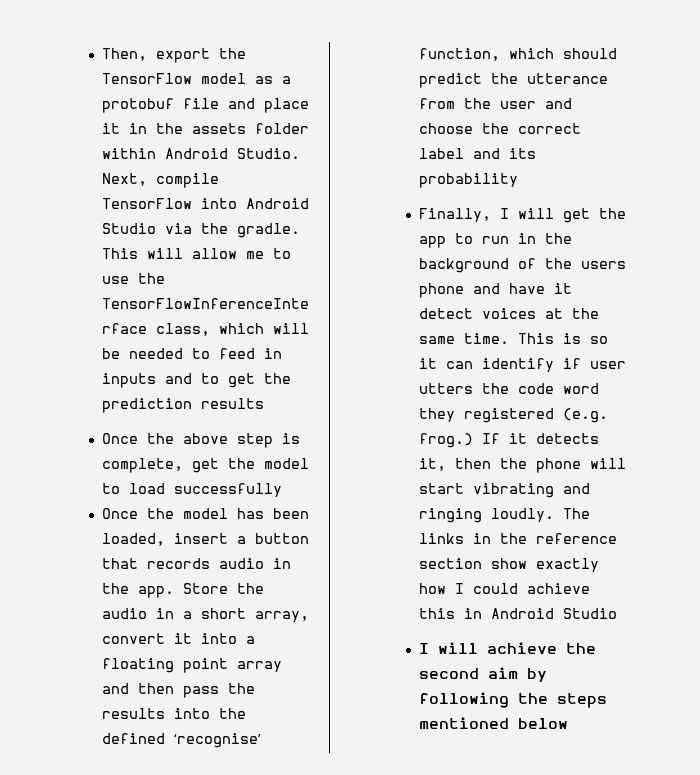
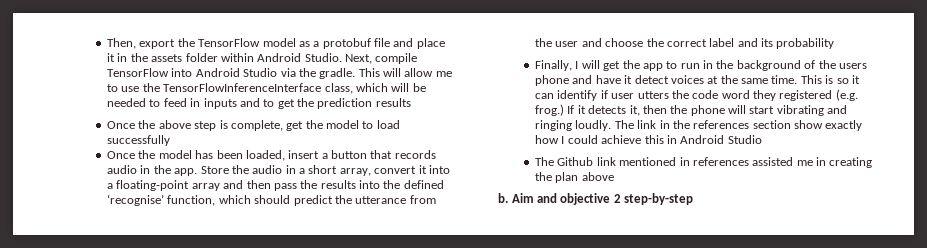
[102,658,229,673] floating point -> [116,180,190,191] floating-point
[419,533,618,544] links in the reference -> [637,120,750,129] link in the references
[419,642,597,654] [419,667,548,682] [419,692,608,708] [419,717,569,729] I will achieve the second aim by following the steps mentioned below -> [535,157,873,168] [535,172,614,183] [498,193,694,205] The Github link mentioned in references assisted me in creating the plan above // b. Aim and objective 2 step-by-step

